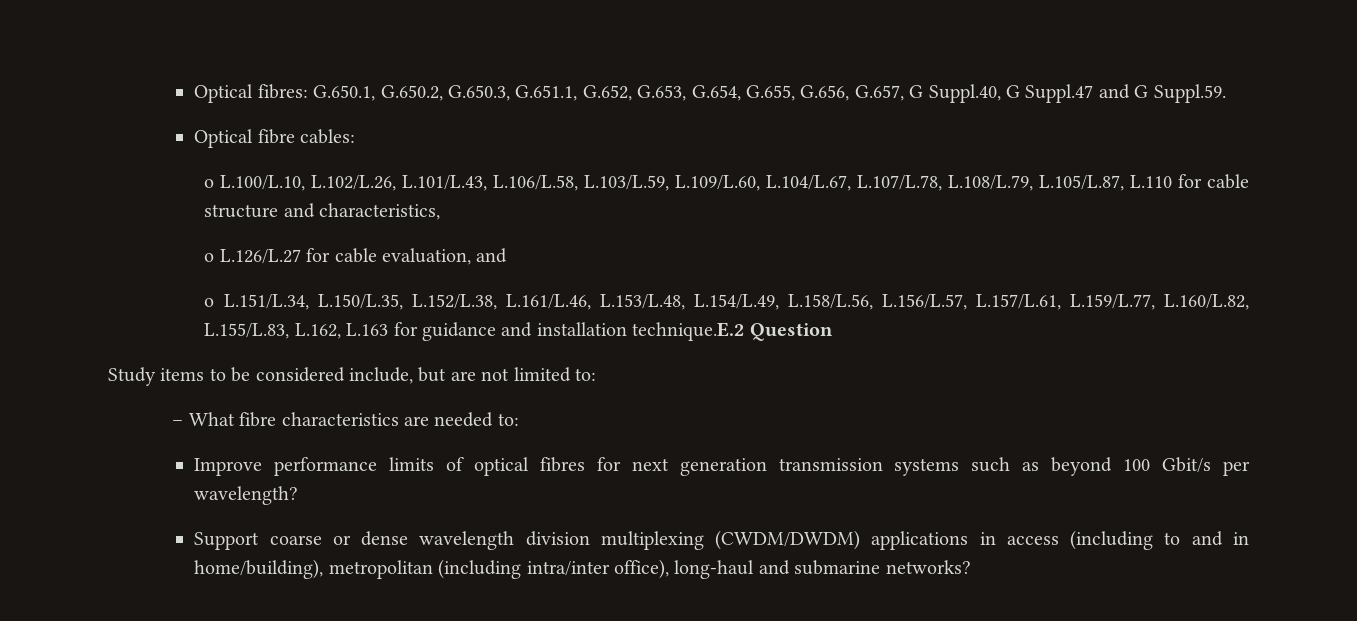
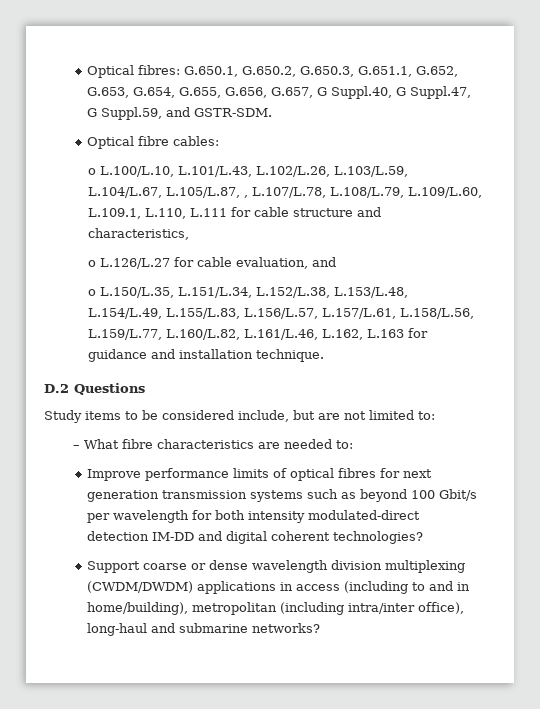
[1025,84,1226,103] Suppl.47 and G Suppl.59. -> [410,86,472,99] [87,107,273,120] Suppl.47, G Suppl.59, and GSTR-SDM.
[311,175,1173,191] L.102/L.26, L.101/L.43, L.106/L.58, L.103/L.59, L.109/L.60, L.104/L.67, L.107/L.78, L.108/L.79, L.105/L.87, L.110 -> [177,166,408,177] [87,187,482,198] [87,208,227,219] L.101/L.43, L.102/L.26, L.103/L.59, L.104/L.67, L.105/L.87, , L.107/L.78, L.108/L.79, L.109/L.60, L.109.1, L.110, L.111
[223,294,591,310] L.151/L.34, L.150/L.35, L.152/L.38, L.161/L.46, -> [99,287,330,298] L.150/L.35, L.151/L.34, L.152/L.38,
[787,294,873,310] L.158/L.56, -> [165,308,240,319] L.155/L.83,
(1061, 302) none -> [399,308,474,319] L.158/L.56,
[204,323,290,339] L.155/L.83, -> [243,329,318,340] L.161/L.46,
[632,322,833,341] technique.E.2 Question -> [255,349,324,362] [44,383,145,395] technique. // D.2 Questions
[194,486,299,505] wavelength? -> [113,510,421,523] [87,531,424,544] wavelength for both intensity modulated-direct detection IM-DD and digital coherent technologies?

